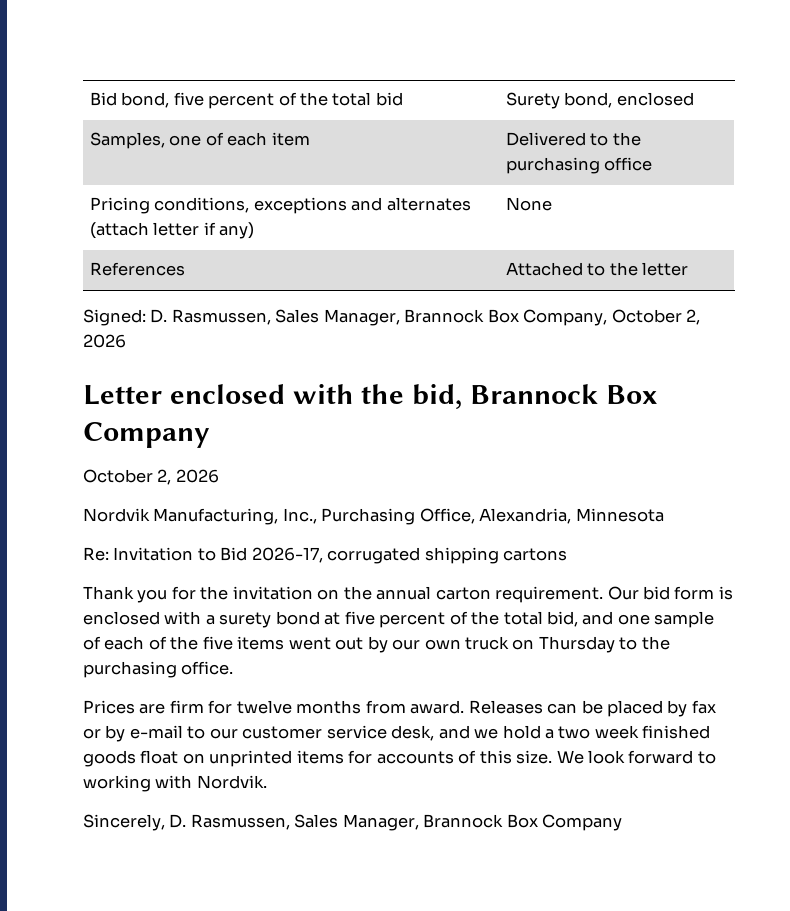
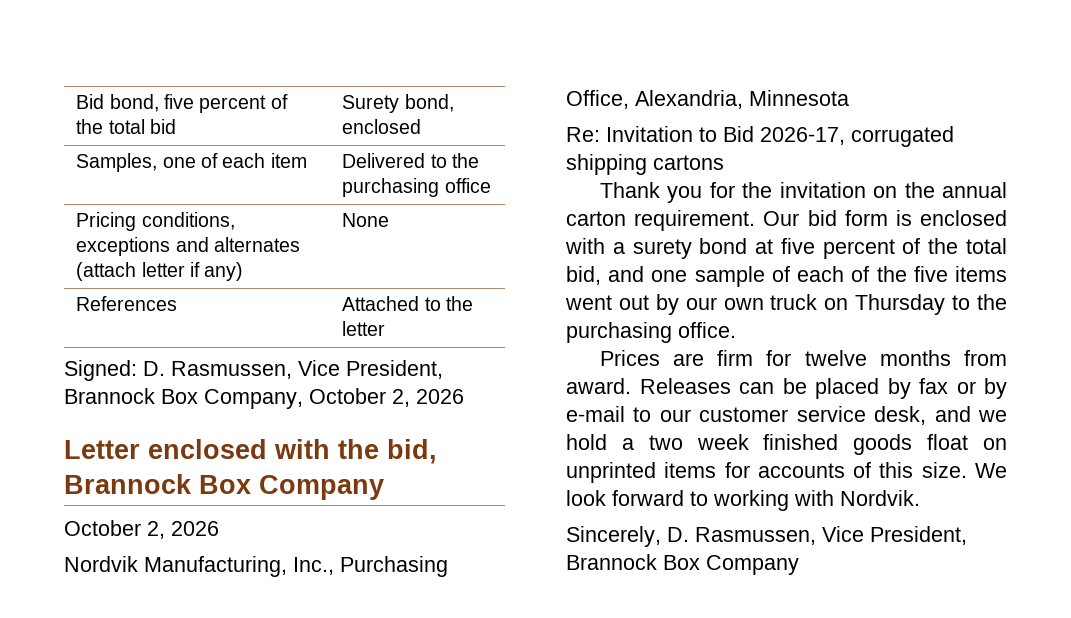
[275,309,400,326] Sales Manager, -> [298,360,443,379] Vice President,
[294,814,419,831] Sales Manager, -> [822,526,967,545] Vice President,

